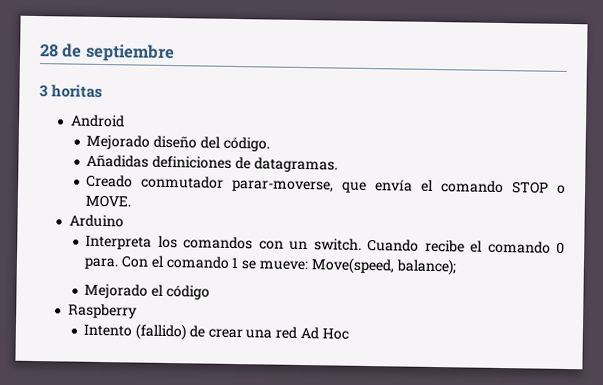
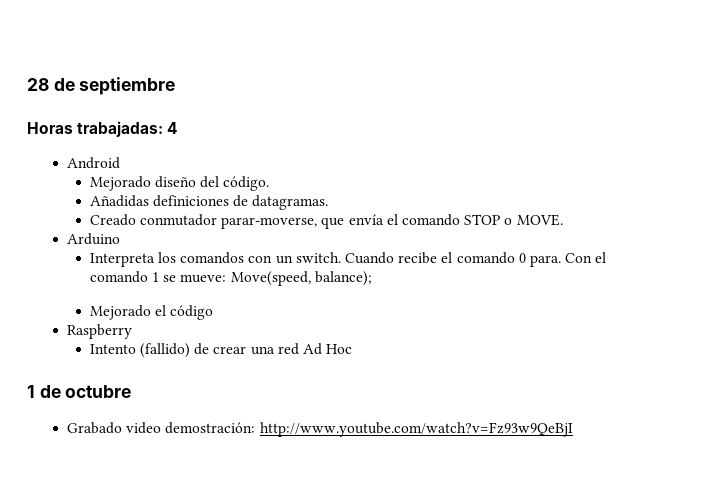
[39,84,104,99] 3 horitas -> [27,121,178,137] Horas trabajadas: 4
(349, 334) none -> [27,385,132,398] [66,422,573,437] // 1 de octubre // Grabado video demostración: http://www.youtube.com/watch?v=Fz93w9QeBjI

